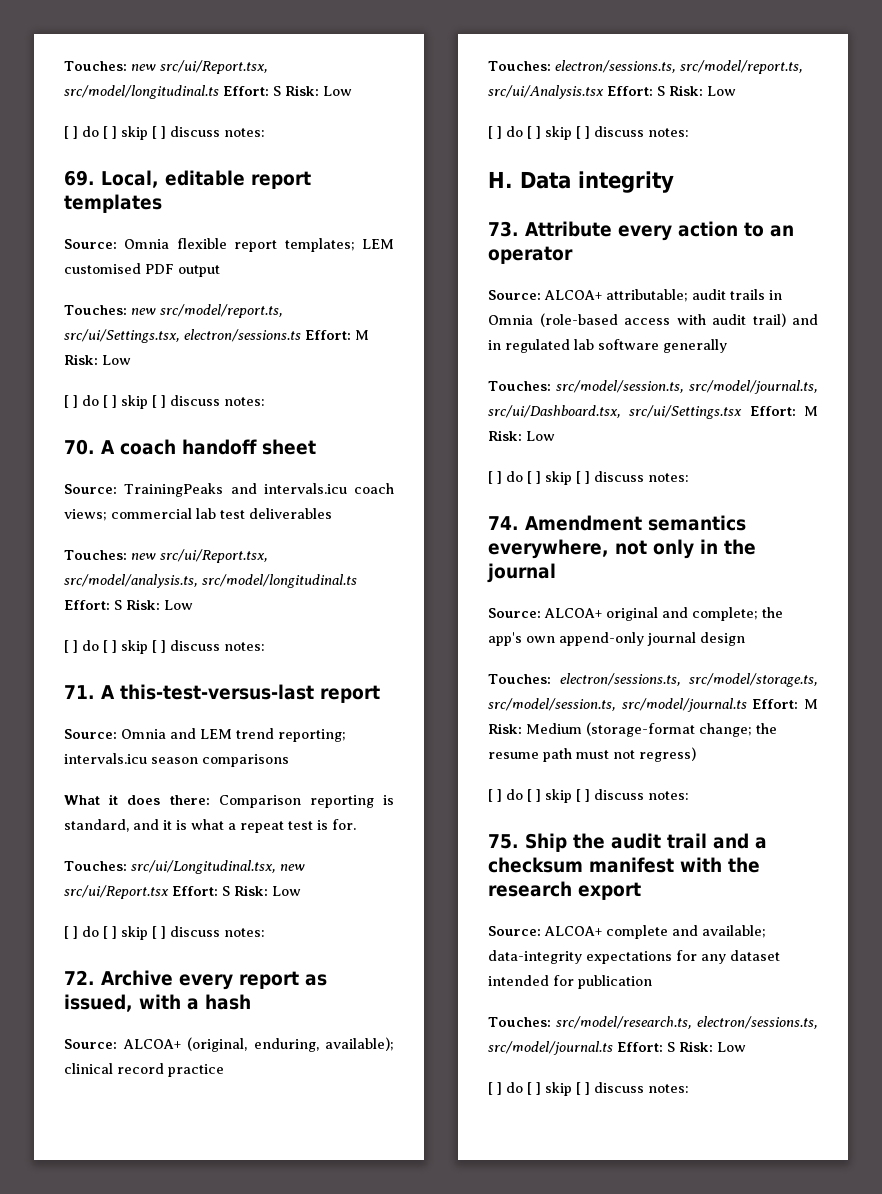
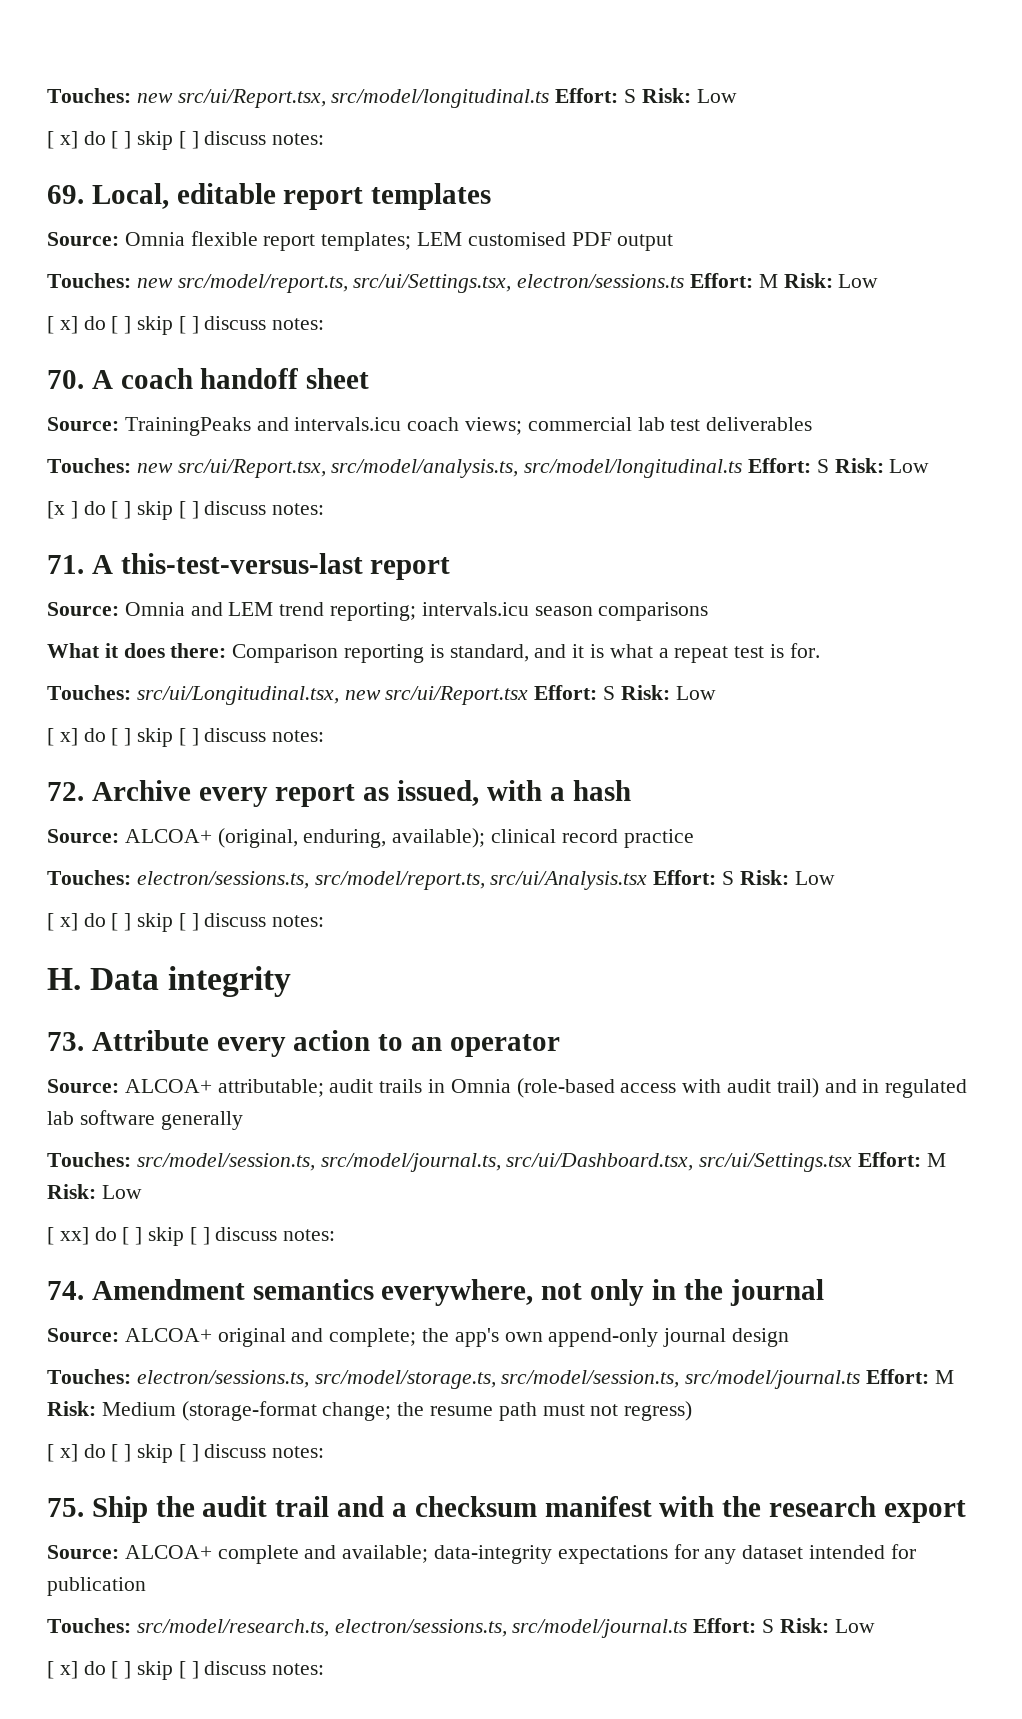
[73,126,78,139] ] -> [59,131,78,149] x]
[73,395,78,408] ] -> [59,316,78,334] x]
[64,640,69,653] [ -> [47,501,65,519] [x
[73,926,78,939] ] -> [59,728,78,746] x]
[497,126,502,139] ] -> [59,913,78,931] x]
[497,471,502,484] ] -> [59,1227,89,1245] xx]
[497,789,502,802] ] -> [59,1444,78,1462] x]
[497,1082,502,1095] ] -> [59,1661,78,1679] x]

